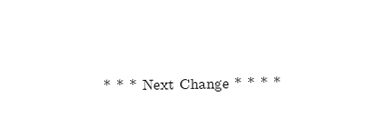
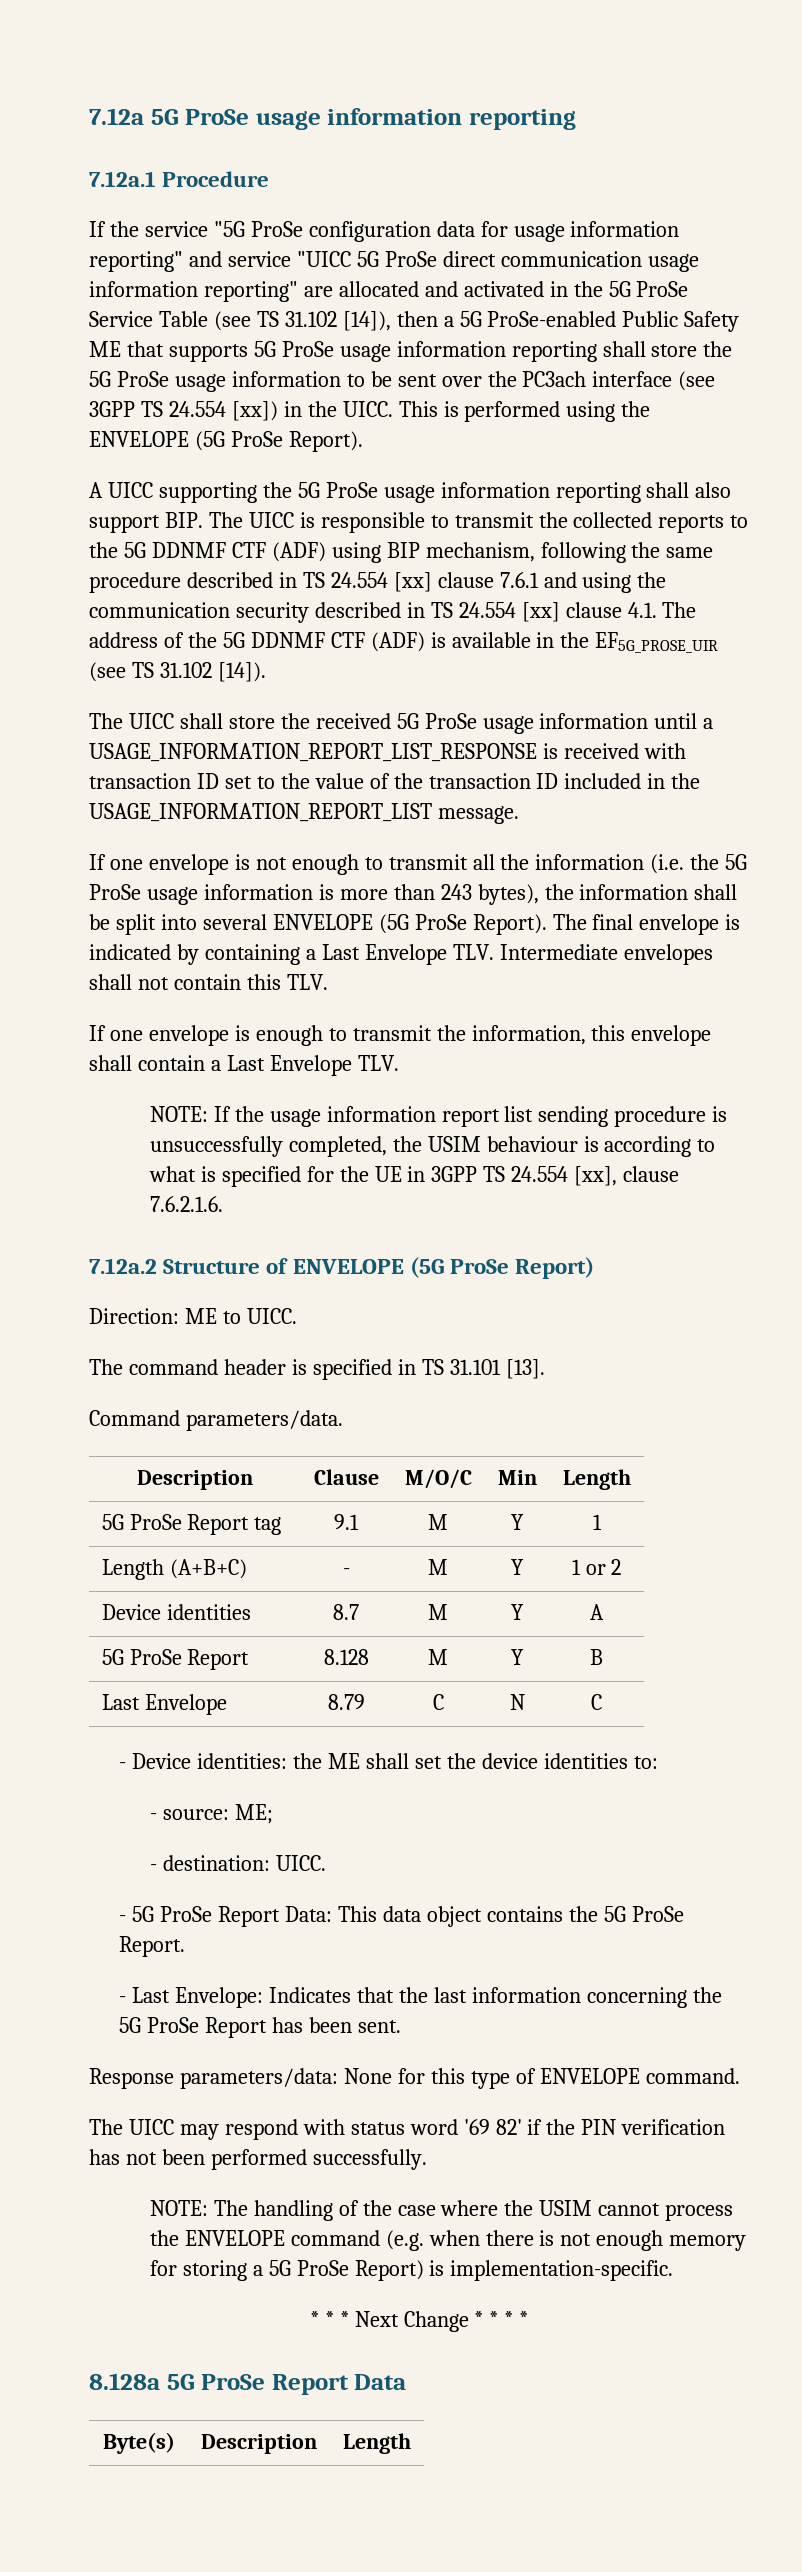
(102, 85) none -> [89,108,577,130] [89,171,270,187] [89,221,680,242] [89,251,699,272] [89,281,689,302] [89,311,740,332] [89,341,733,362] [89,371,716,392] [89,401,651,422] [89,431,363,452] [89,482,732,503] [89,512,749,533] [89,542,714,563] [89,572,667,593] [89,602,697,623] [89,632,719,653] [89,662,266,682] [89,713,714,734] [89,743,686,762] [89,773,701,789] [89,803,519,824] [89,854,748,875] [89,884,738,905] [89,914,741,935] [89,944,713,965] [89,974,328,990] [89,1025,712,1046] [89,1055,399,1076] [149,1106,728,1127] [149,1136,716,1157] [148,1166,680,1187] [149,1196,223,1212] [89,1257,595,1279] [89,1308,297,1324] [89,1359,545,1380] [89,1410,343,1431] [137,1470,253,1490] [313,1469,379,1485] [404,1469,472,1489] [497,1470,537,1485] [562,1469,631,1490] [101,1514,282,1535] [334,1514,359,1530] [428,1514,448,1530] [511,1514,524,1530] [592,1514,602,1530] [101,1559,247,1580] [342,1568,350,1575] [428,1559,448,1575] [511,1559,524,1575] [571,1559,622,1575] [101,1604,251,1620] [333,1604,359,1620] [428,1604,448,1620] [511,1604,524,1620] [590,1604,604,1620] [101,1649,250,1670] [323,1649,369,1665] [428,1649,448,1665] [511,1649,524,1665] [590,1649,603,1665] [101,1694,227,1715] [327,1694,365,1710] [432,1694,444,1710] [509,1694,525,1710] [591,1694,602,1710] [119,1753,658,1769] [149,1804,273,1824] [149,1855,326,1871] [119,1906,684,1927] [119,1936,186,1957] [119,1987,722,2008] [119,2017,402,2038] [89,2068,740,2089] [89,2119,726,2140] [89,2149,427,2170] [149,2200,734,2221] [149,2230,747,2251] [149,2260,674,2281] 7.12a 5G ProSe usage information reporting // 7.12a.1 Procedure // If the service "5G ProSe configuration data for usage information reporting" and service "UICC 5G ProSe direct communication usage information reporting" are allocated and activated in the 5G ProSe Service Table (see TS 31.102 [14]), then a 5G ProSe-enabled Public Safety ME that supports 5G ProSe usage information reporting shall store the 5G ProSe usage information to be sent over the PC3ach interface (see 3GPP TS 24.554 [xx]) in the UICC. This is performed using the ENVELOPE (5G ProSe Report). // A UICC supporting the 5G ProSe usage information reporting shall also support BIP. The UICC is responsible to transmit the collected reports to the 5G DDNMF CTF (ADF) using BIP mechanism, following the same procedure described in TS 24.554 [xx] clause 7.6.1 and using the communication security described in TS 24.554 [xx] clause 4.1. The address of the 5G DDNMF CTF (ADF) is available in the EF5G_PROSE_UIR (see TS 31.102 [14]). // The UICC shall store the received 5G ProSe usage information until a USAGE_INFORMATION_REPORT_LIST_RESPONSE is received with transaction ID set to the value of the transaction ID included in the USAGE_INFORMATION_REPORT_LIST message. // If one envelope is not enough to transmit all the information (i.e. the 5G ProSe usage information is more than 243 bytes), the information shall be split into several ENVELOPE (5G ProSe Report). The final envelope is indicated by containing a Last Envelope TLV. Intermediate envelopes shall not contain this TLV. // If one envelope is enough to transmit the information, this envelope shall contain a Last Envelope TLV. // NOTE: If the usage information report list sending procedure is unsuccessfully completed, the USIM behaviour is according to what is specified for the UE in 3GPP TS 24.554 [xx], clause 7.6.2.1.6. // 7.12a.2 Structure of ENVELOPE (5G ProSe Report) // Direction: ME to UICC. // The command header is specified in TS 31.101 [13]. // Command parameters/data. // Description | Clause | M/O/C | Min | Length // 5G ProSe Report tag | 9.1 | M | Y | 1 // Length (A+B+C) | - | M | Y | 1 or 2 // Device identities | 8.7 | M | Y | A // 5G ProSe Report | 8.128 | M | Y | B // Last Envelope | 8.79 | C | N | C // - Device identities: the ME shall set the device identities to: // - source: ME; // - destination: UICC. // - 5G ProSe Report Data: This data object contains the 5G ProSe Report. // - Last Envelope: Indicates that the last information concerning the 5G ProSe Report has been sent. // Response parameters/data: None for this type of ENVELOPE command. // The UICC may respond with status word '69 82' if the PIN verification has not been performed successfully. // NOTE: The handling of the case where the USIM cannot process the ENVELOPE command (e.g. when there is not enough memory for storing a 5G ProSe Report) is implementation-specific. //
(282, 82) none -> [89,2373,407,2395] [102,2432,175,2454] [200,2434,317,2454] [342,2433,411,2454] // 8.128a 5G ProSe Report Data // Byte(s) | Description | Length

